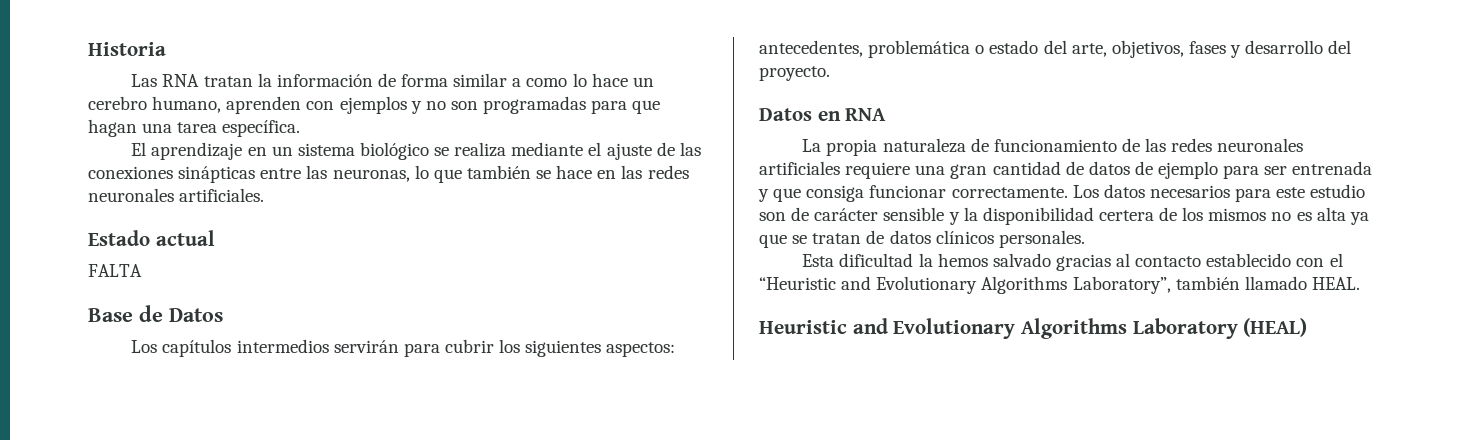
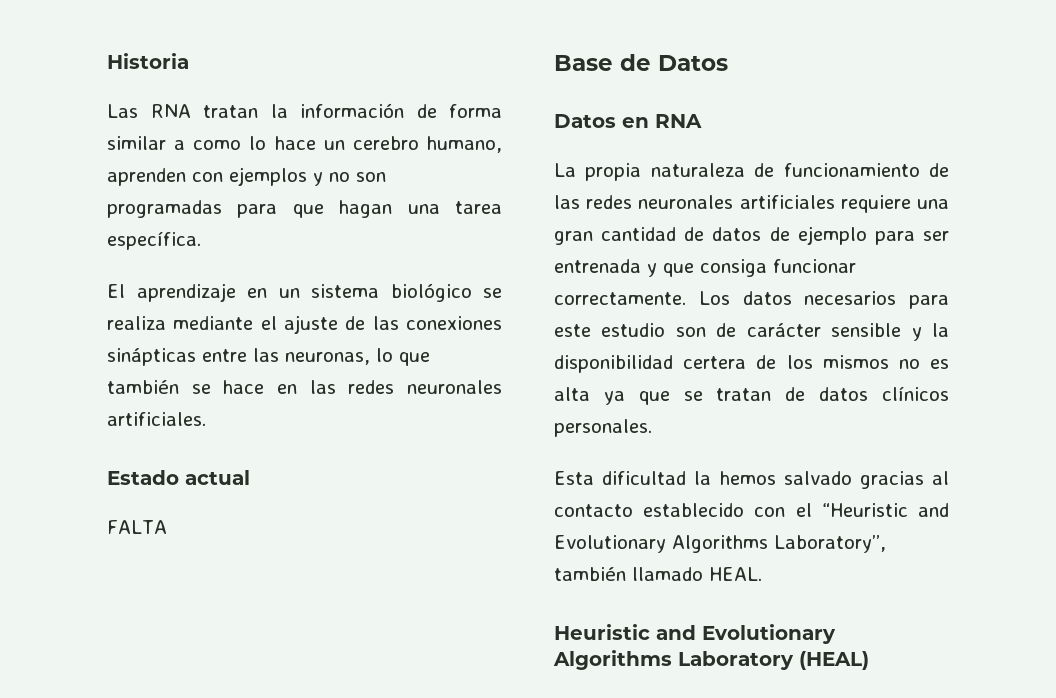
[131,339,676,357] [759,40,1352,58] [759,66,830,81] // Los capítulos intermedios servirán para cubrir los siguientes aspectos: antecedentes, problemática o estado del arte, objetivos, fases y desarrollo del proyecto. -> (728, 63) none

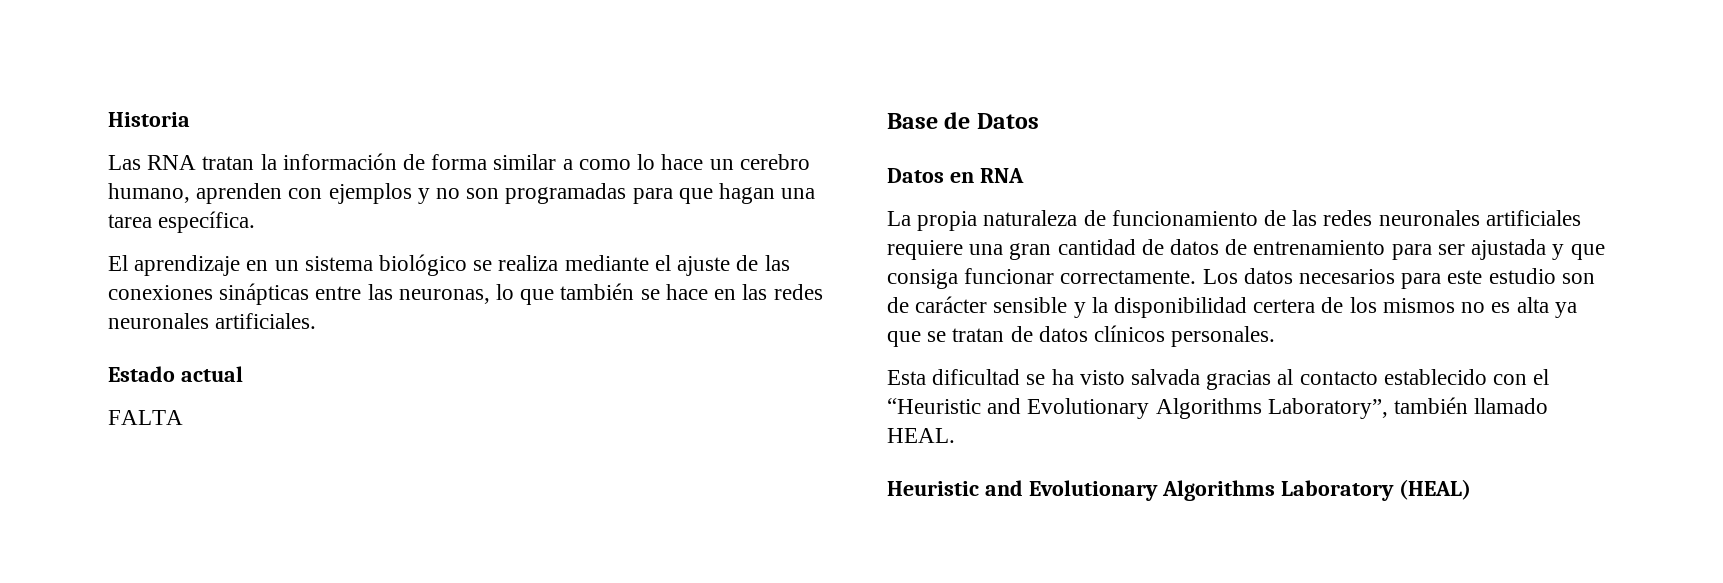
[797,226,867,245] ejemplo -> [1253,240,1386,255] entrenamiento
[554,259,641,273] entrenada -> [1471,239,1547,260] ajustada
[694,471,852,485] la hemos salvado -> [1026,369,1201,385] se ha visto salvada

